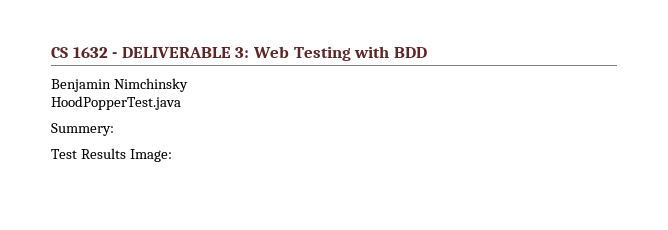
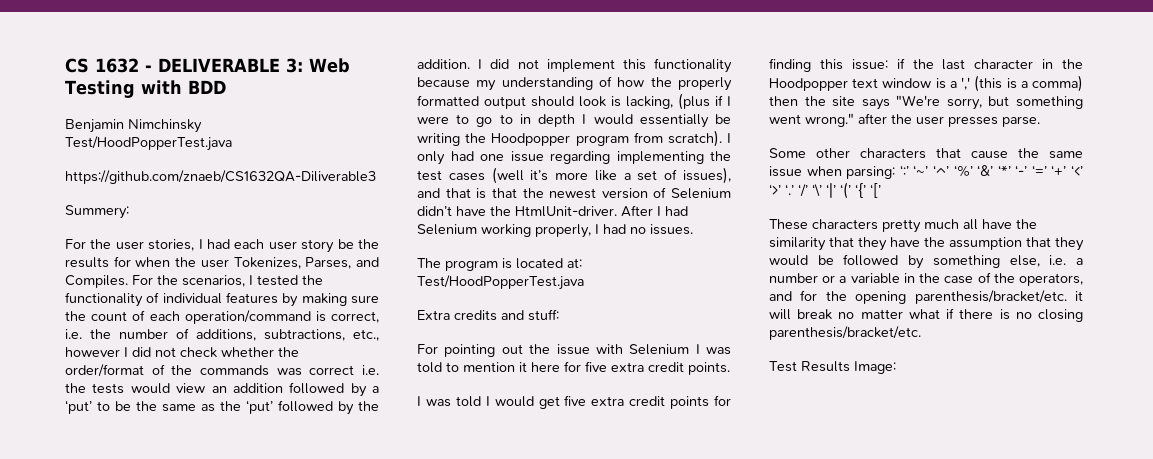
[51,96,181,110] HoodPopperTest.java -> [65,136,232,151] [65,170,376,184] Test/HoodPopperTest.java // https://github.com/znaeb/CS1632QA-Diliverable3
(114, 129) none -> [65,239,379,253] [65,256,380,269] [65,275,323,288] [65,292,379,307] [65,310,380,324] [65,328,379,341] [65,347,299,358] [65,364,379,377] [65,382,379,397] [65,400,379,415] [417,58,732,73] [417,76,732,91] [417,93,731,110] [417,114,731,128] [417,130,731,147] [417,151,731,165] [417,167,731,184] [417,187,731,199] [417,205,688,217] [417,224,693,238] [417,258,582,271] [417,275,584,290] [417,309,559,321] [417,344,731,357] [417,361,730,375] [417,395,731,409] [769,58,1083,72] [769,75,1083,92] [769,95,1083,110] [769,113,1040,127] [769,148,1083,159] [769,165,1083,179] [769,182,881,199] [769,219,1037,233] [769,237,1084,251] [769,254,1083,269] [769,272,1083,286] [769,290,1083,304] [769,308,1083,322] [769,326,921,340] // For the user stories, I had each user story be the results for when the user Tokenizes, Parses, and Compiles. For the scenarios, I tested the functionality of individual features by making sure the count of each operation/command is correct, i.e. the number of additions, subtractions, etc., however I did not check whether the order/format of the commands was correct i.e. the tests would view an addition followed by a ‘put’ to be the same as the ‘put’ followed by the addition. I did not implement this functionality because my understanding of how the properly formatted output should look is lacking, (plus if I were to go to in depth I would essentially be writing the Hoodpopper program from scratch). I only had one issue regarding implementing the test cases (well it’s more like a set of issues), and that is that the newest version of Selenium didn’t have the HtmlUnit-driver. After I had Selenium working properly, I had no issues. // The program is located at: Test/HoodPopperTest.java // Extra credits and stuff: // For pointing out the issue with Selenium I was told to mention it here for five extra credit points. // I was told I would get five extra credit points for finding this issue: if the last character in the Hoodpopper text window is a ',' (this is a comma) then the site says "We're sorry, but something went wrong." after the user presses parse. // Some other characters that cause the same issue when parsing: ‘:’ ‘~’ ‘^’ ‘%’ ‘&’ ‘*’ ‘-’ ‘=’ ‘+’ ‘<’ ‘>’ ‘.’ ‘/’ ‘\’ ‘|’ ‘(’ ‘{’ ‘[’ // These characters pretty much all have the similarity that they have the assumption that they would be followed by something else, i.e. a number or a variable in the case of the operators, and for the opening parenthesis/bracket/etc. it will break no matter what if there is no closing parenthesis/bracket/etc.

